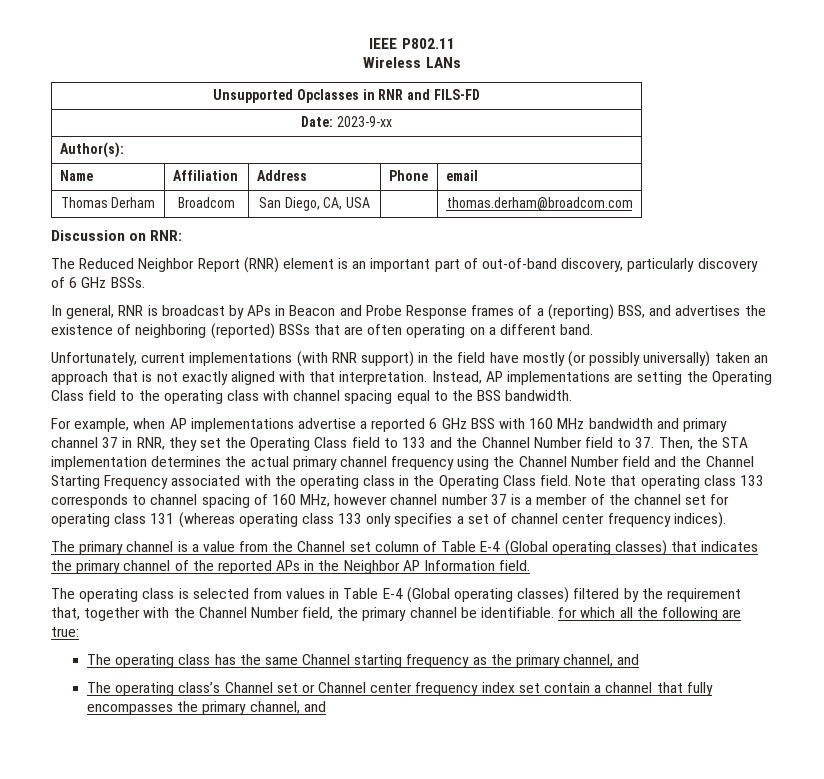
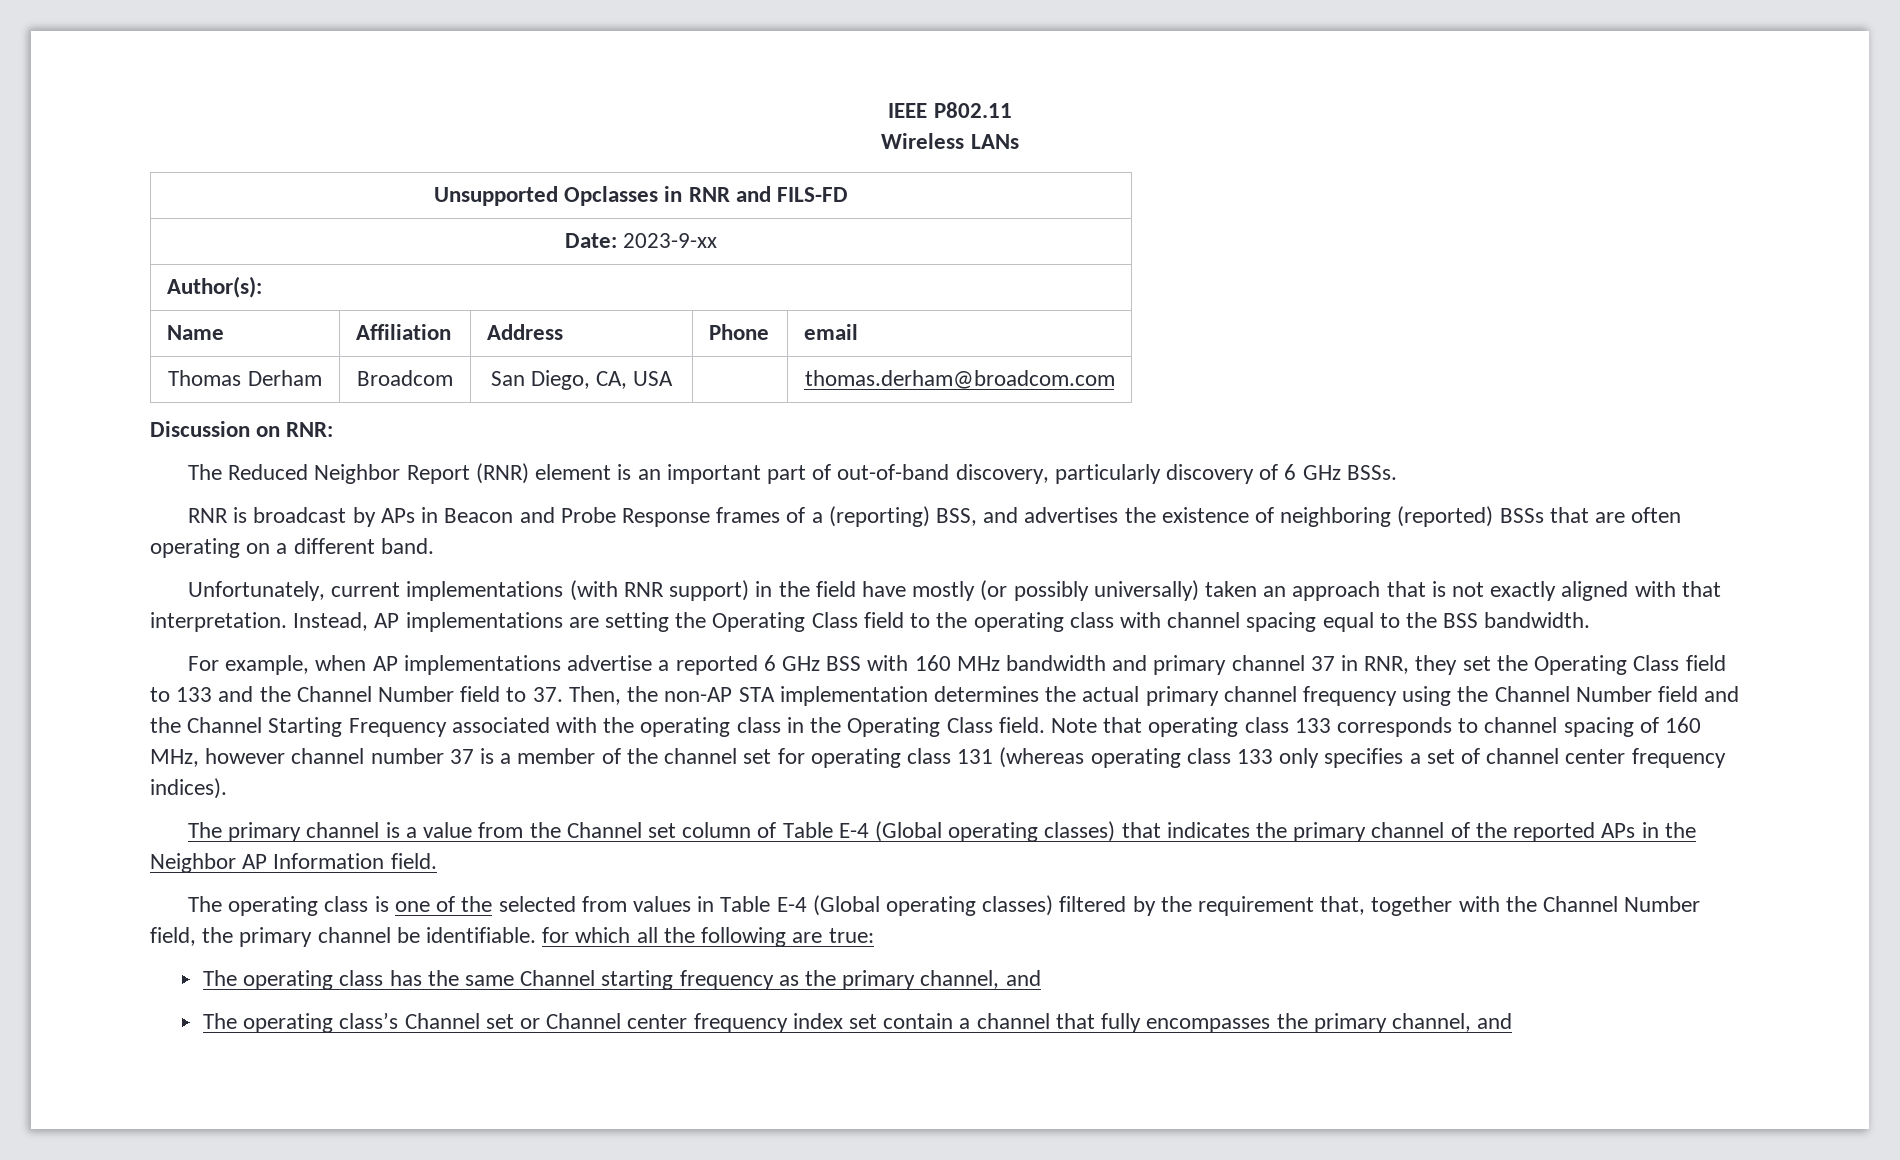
[51,305,115,319] In general, -> (1397, 472) none
(718, 442) none -> [664,687,733,702] non-AP
(189, 593) none -> [394,896,493,912] one of the

